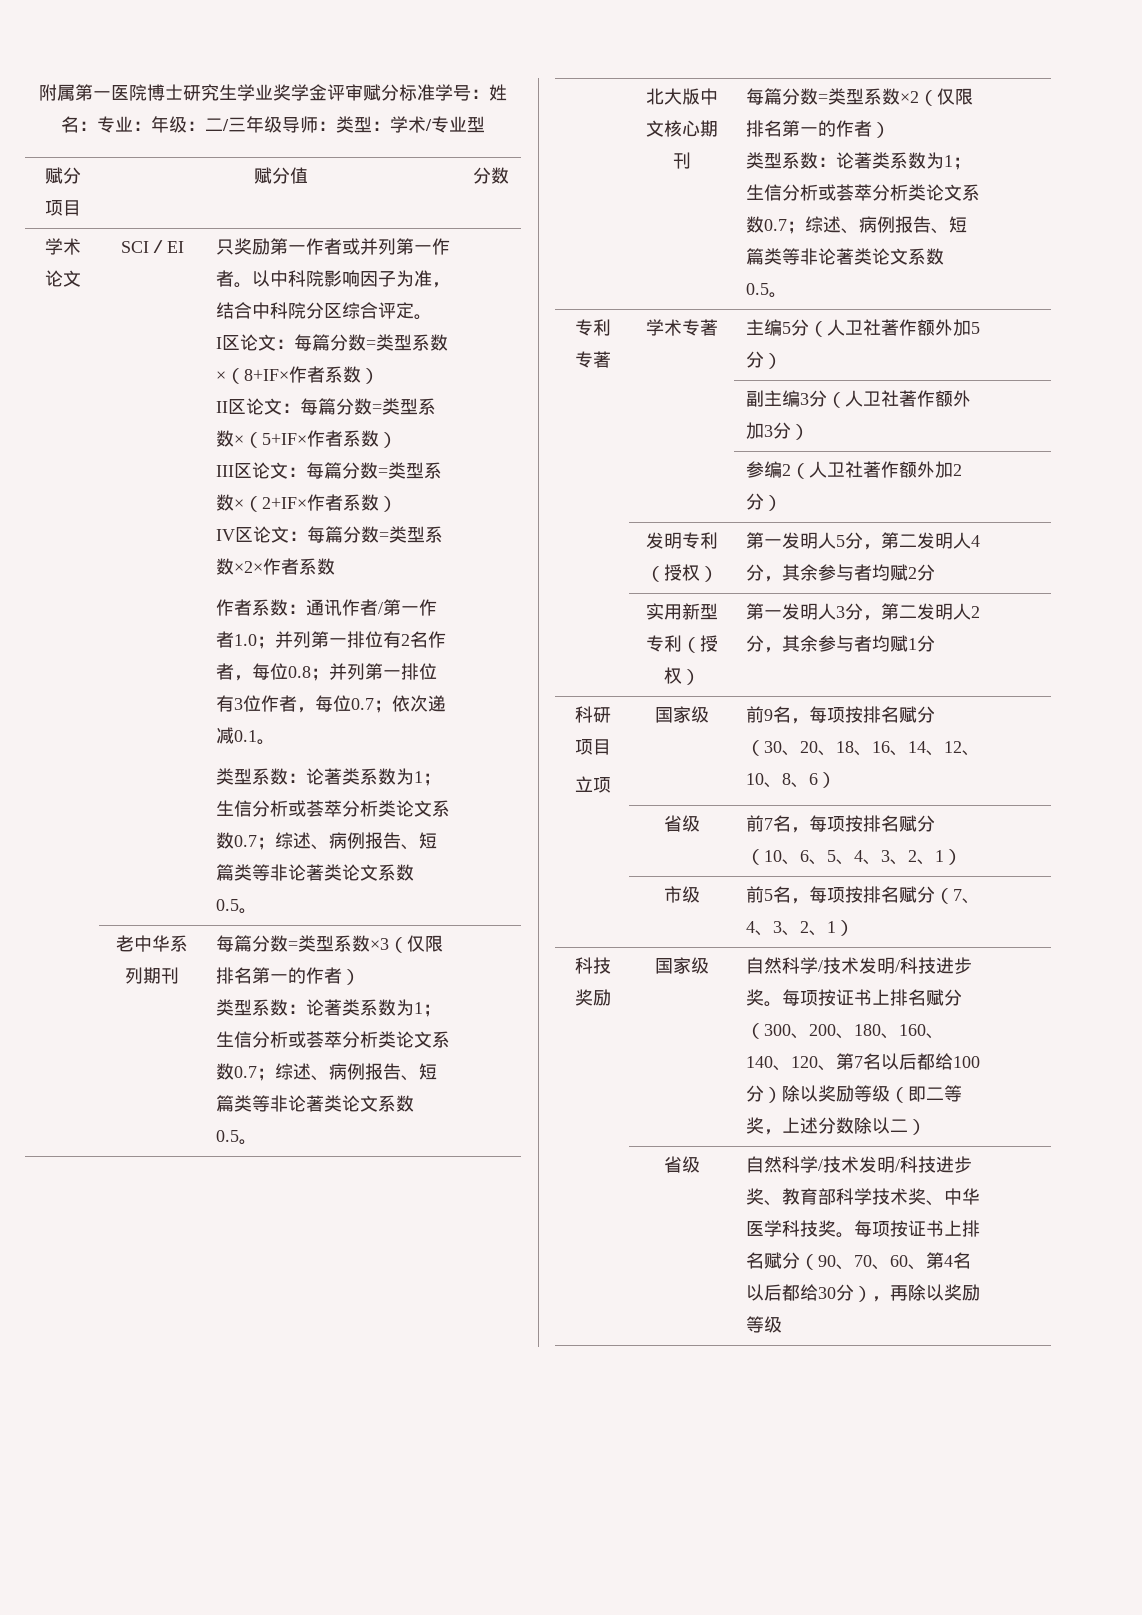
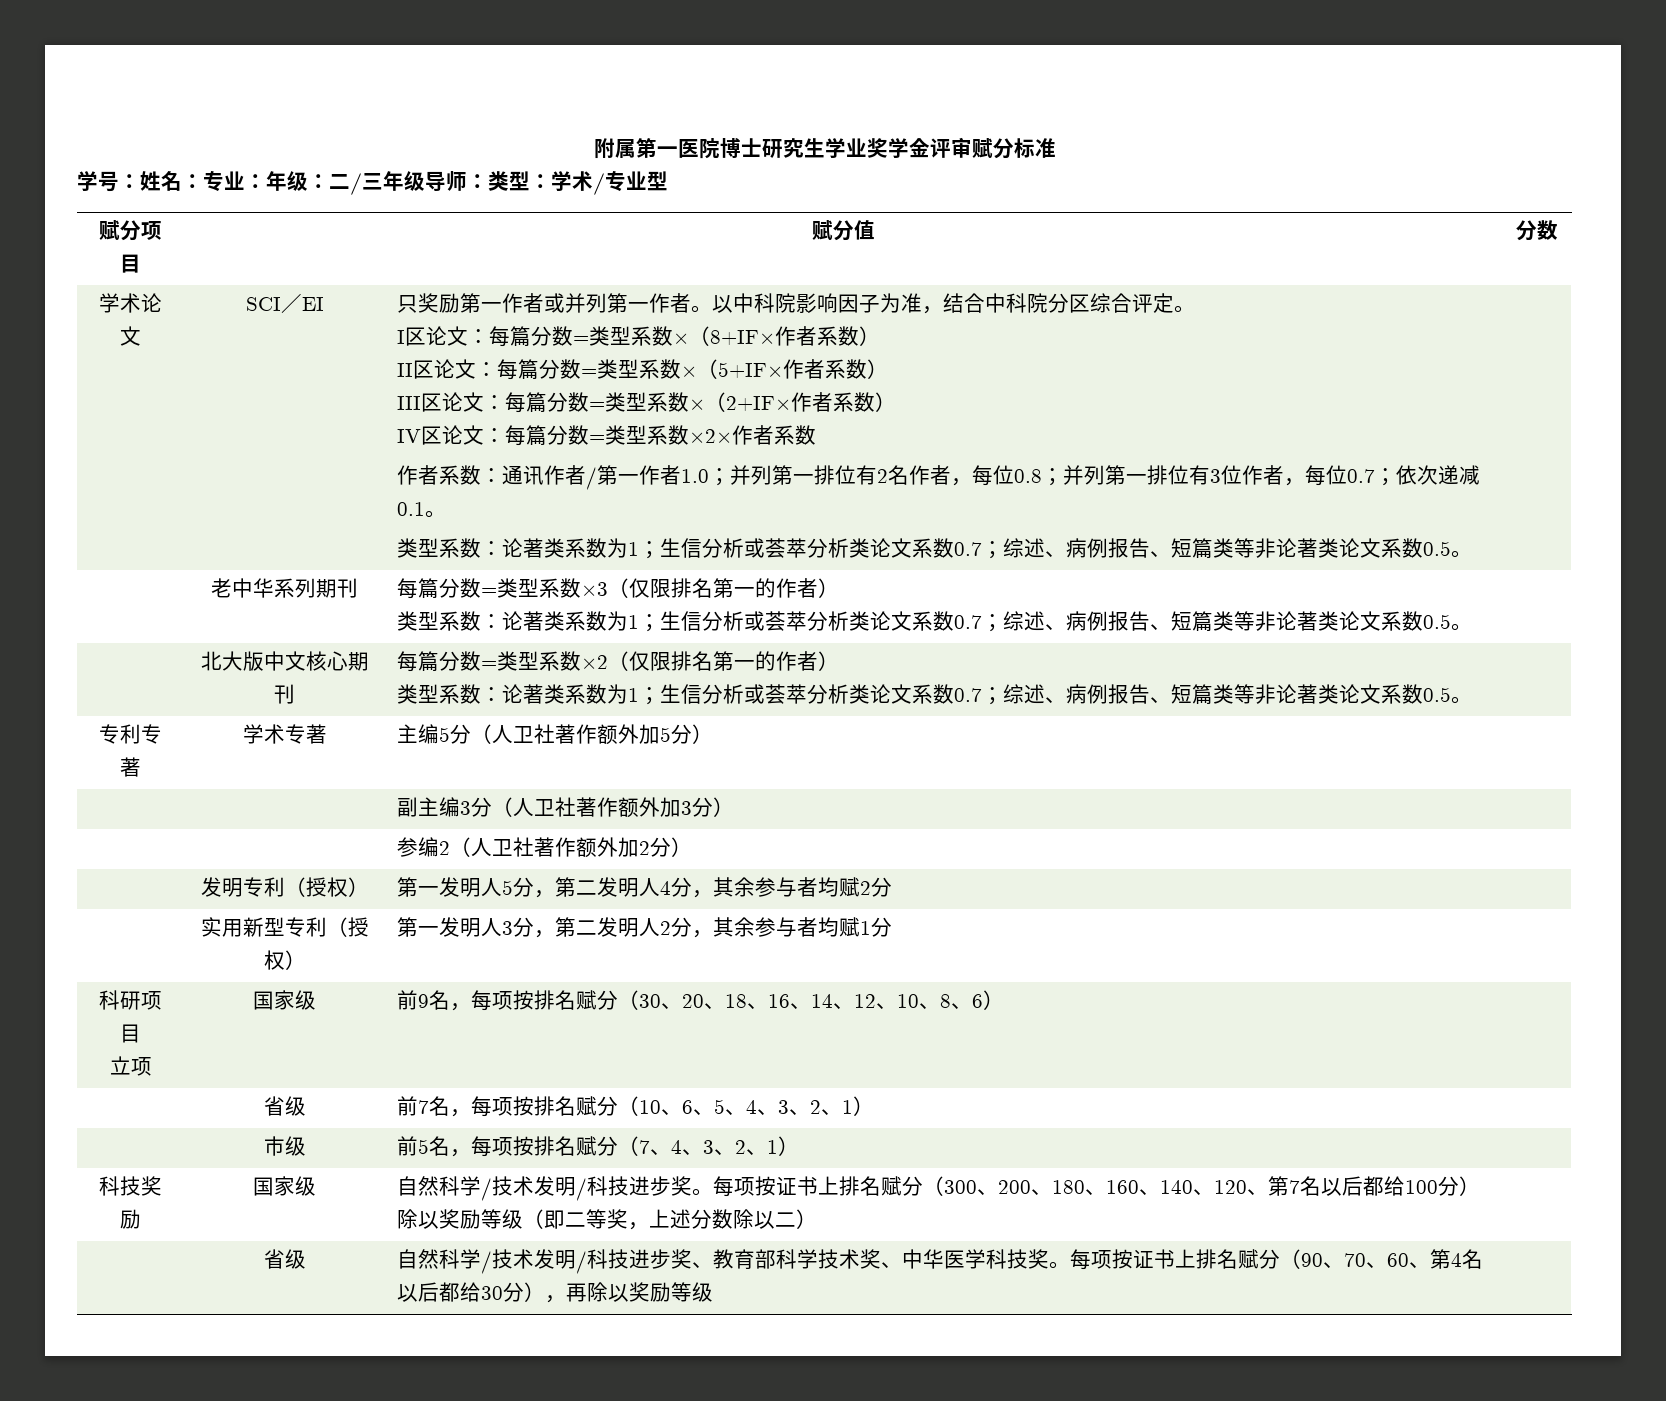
(435, 92) none -> (1056, 148) //

